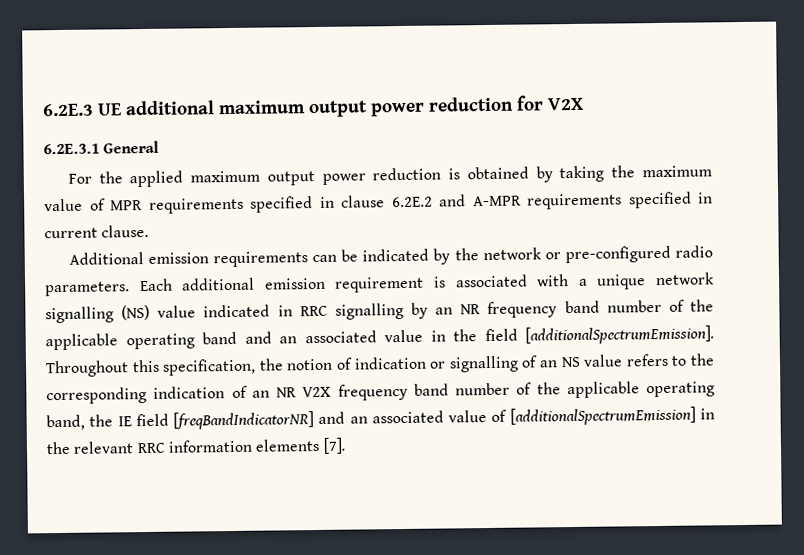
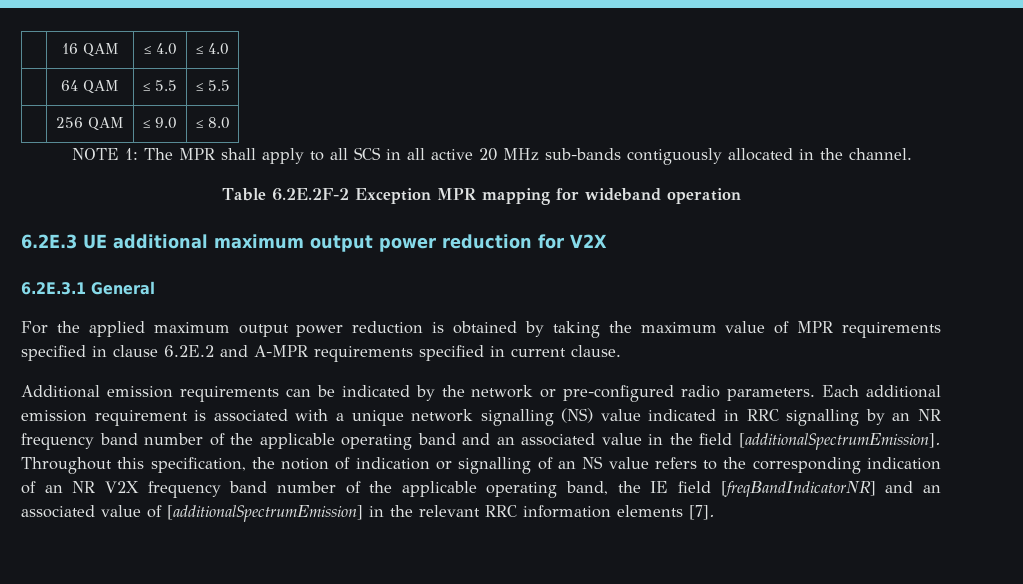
(42, 110) none -> [61,43,119,57] [143,43,177,55] [196,43,229,55] [61,80,119,94] [143,80,177,91] [195,80,230,91] [56,117,124,131] [143,117,177,129] [195,117,230,129] [71,147,912,165] [221,188,741,205] | 16 QAM | ≤ 4.0 | ≤ 4.0 // | 64 QAM | ≤ 5.5 | ≤ 5.5 // | 256 QAM | ≤ 9.0 | ≤ 8.0 // NOTE 1: The MPR shall apply to all SCS in all active 20 MHz sub-bands contiguously allocated in the channel. // Table 6.2E.2F-2 Exception MPR mapping for wideband operation //

